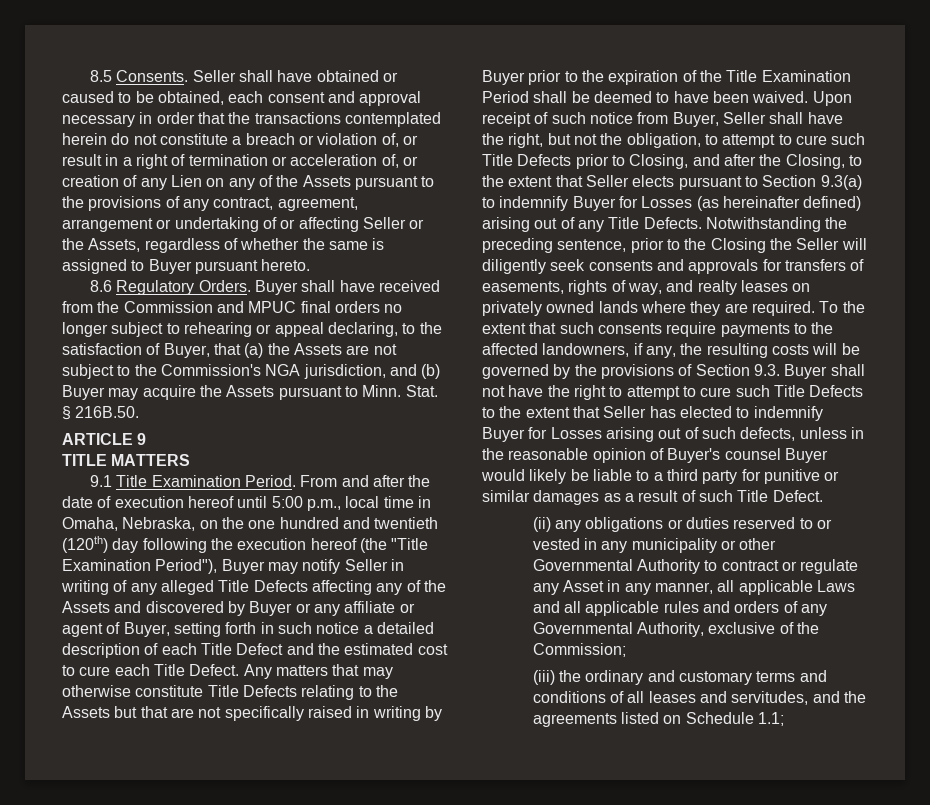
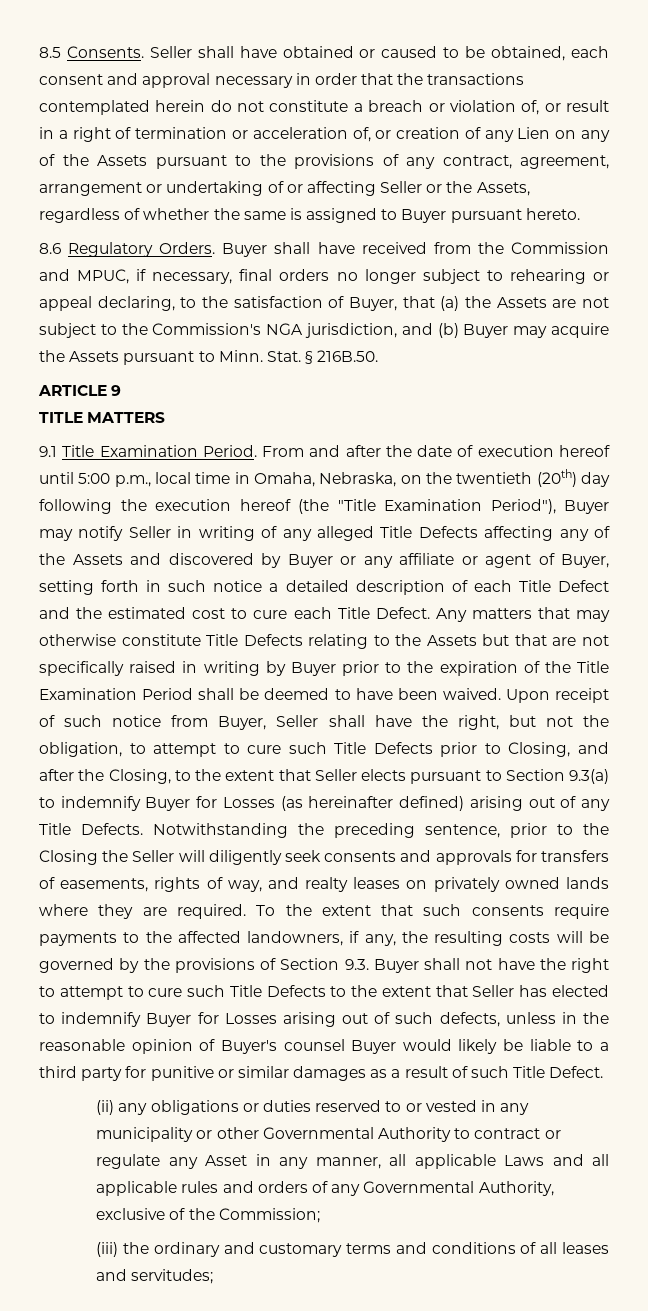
[248,301,297,313] MPUC -> [77,269,233,284] MPUC, if necessary,
[248,517,439,529] [62,536,108,553] one hundred and twentieth (120th) -> [456,469,577,487] twentieth (20th)
[731,691,866,705] [532,712,784,727] servitudes, and the agreements listed on Schedule 1.1; -> [131,1269,214,1284] servitudes;

